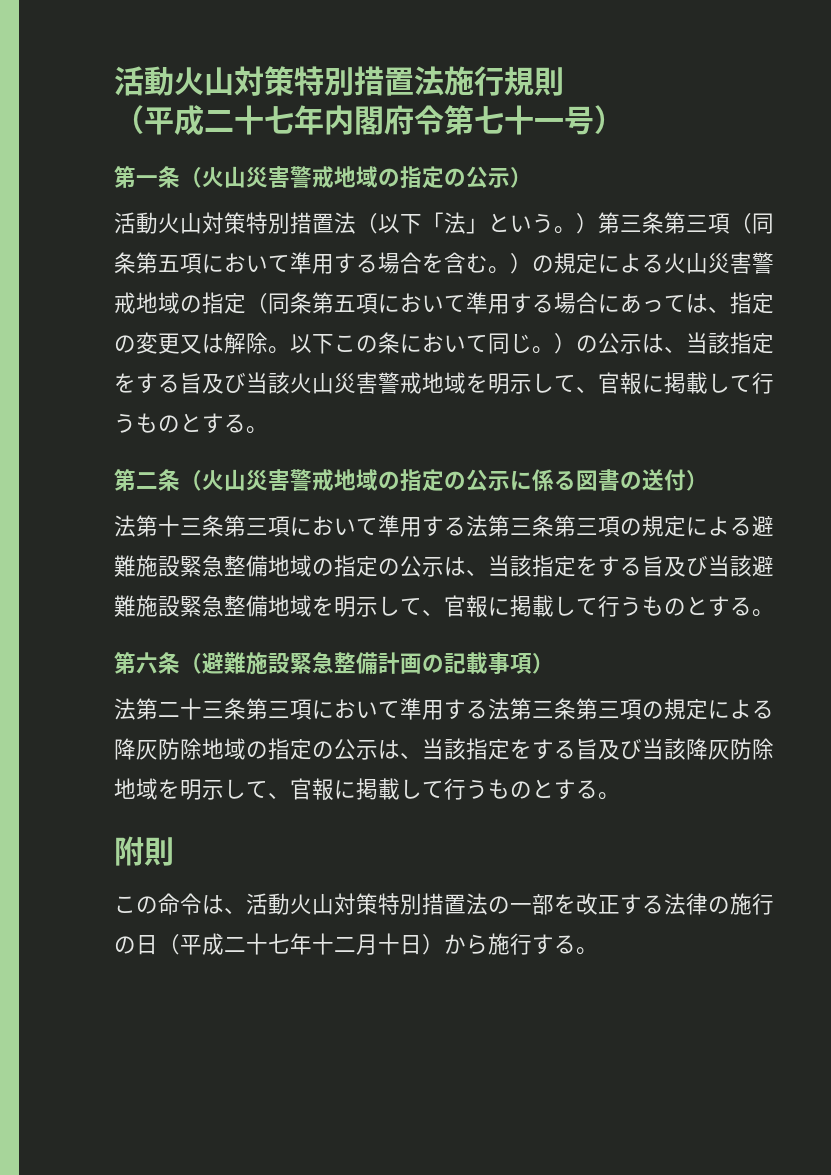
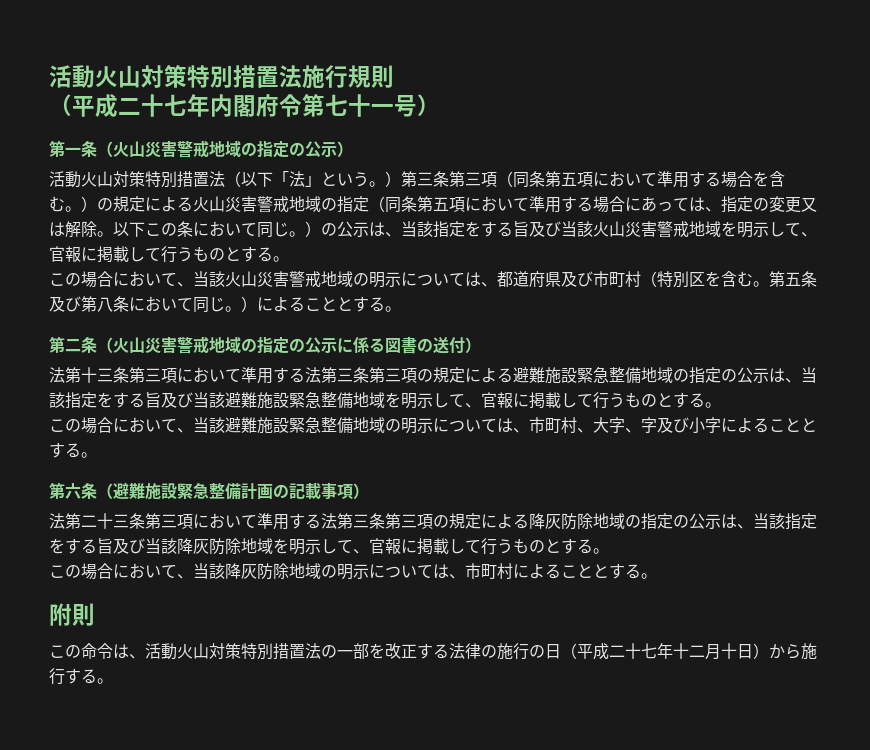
(268, 430) none -> [49,271,817,288] [49,296,401,313] // この場合において、当該火山災害警戒地域の明示については、都道府県及び市町村（特別区を含む。第五条及び第八条において同じ。）によることとする。
(774, 613) none -> [49,416,817,434] [49,442,97,458] // この場合において、当該避難施設緊急整備地域の明示については、市町村、大字、字及び小字によることとする。
(620, 796) none -> [49,563,657,580] // この場合において、当該降灰防除地域の明示については、市町村によることとする。

